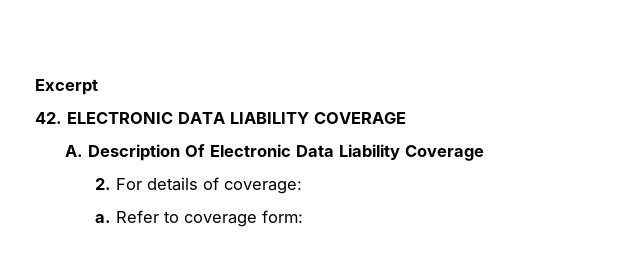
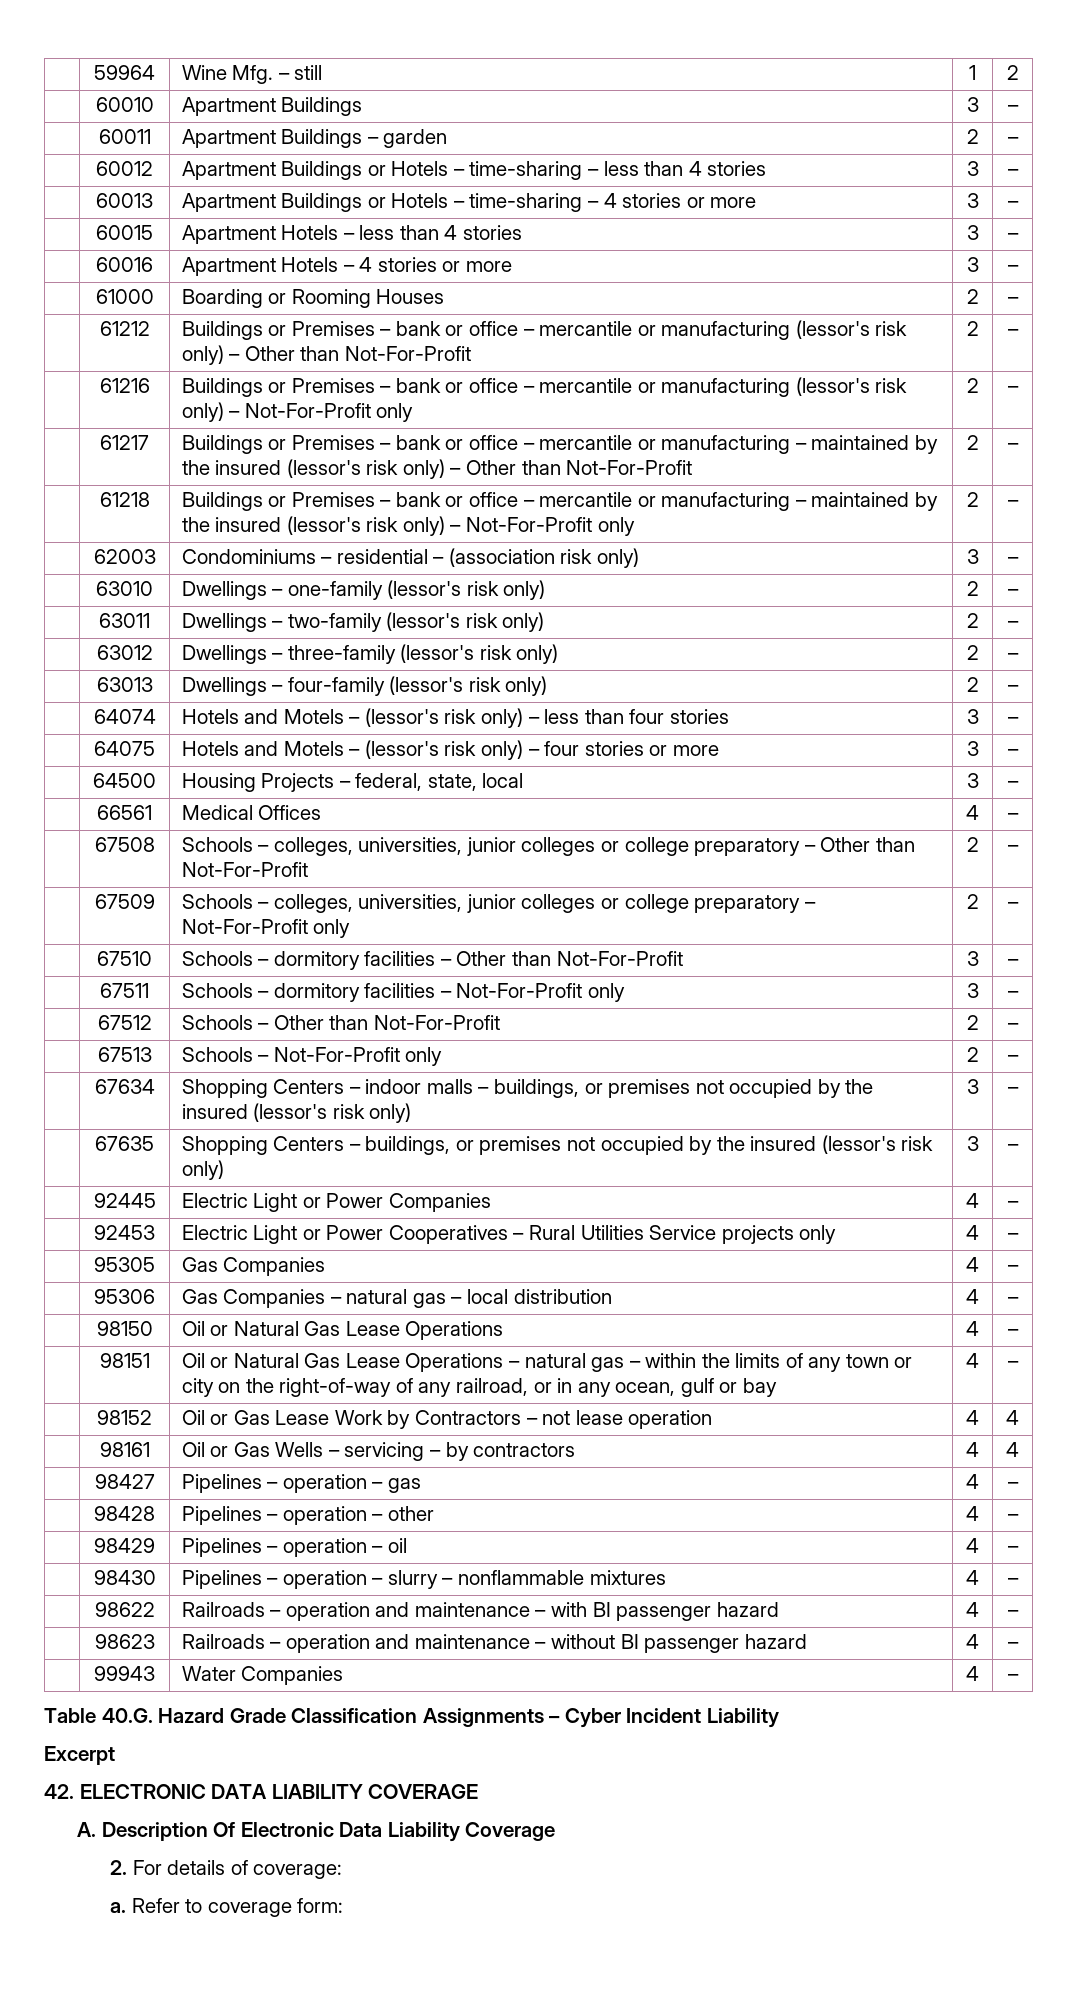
(35, 87) none -> [94,65,155,80] [181,65,323,84] [969,65,976,80] [1006,65,1019,80] [95,97,154,112] [181,97,363,116] [966,97,979,112] [1007,105,1019,112] [98,129,151,144] [181,129,448,148] [966,129,979,144] [1007,137,1019,144] [96,161,153,176] [181,161,767,180] [966,161,979,176] [1007,169,1019,176] [96,193,153,208] [181,193,757,212] [966,193,979,208] [1007,201,1019,208] [96,225,153,240] [181,225,523,244] [966,225,979,240] [1007,233,1019,240] [96,257,153,272] [181,257,513,276] [966,257,979,272] [1007,265,1019,272] [95,289,154,304] [181,289,445,308] [966,289,979,304] [1007,297,1019,304] [99,321,150,336] [181,320,908,340] [181,345,471,365] [966,321,979,336] [1007,329,1019,336] [99,378,150,393] [181,377,908,397] [181,402,414,422] [966,378,979,393] [1007,386,1019,393] [100,435,149,450] [181,435,938,454] [181,459,693,479] [966,435,979,450] [1007,443,1019,450] [99,492,150,507] [181,492,938,511] [181,516,635,536] [966,492,979,507] [1007,500,1019,507] [93,549,156,564] [181,548,640,568] [966,549,979,564] [1007,557,1019,564] [96,581,153,596] [181,580,546,600] [966,581,979,596] [1007,589,1019,596] [99,613,150,628] [181,612,545,632] [966,613,979,628] [1007,621,1019,628] [96,645,153,660] [181,644,559,664] [966,645,979,660] [1007,653,1019,660] [96,677,153,692] [181,676,548,696] [966,677,979,692] [1007,685,1019,692] [93,709,156,724] [181,708,729,728] [966,709,979,724] [1007,717,1019,724] [94,741,155,756] [181,740,719,760] [966,741,979,756] [1007,749,1019,756] [93,773,156,788] [181,773,524,792] [966,773,979,788] [1007,781,1019,788] [97,805,152,820] [181,805,322,820] [966,805,979,820] [1007,813,1019,820] [94,837,155,852] [181,837,915,856] [181,862,308,877] [966,837,979,852] [1007,845,1019,852] [94,894,155,909] [181,894,816,913] [181,919,351,938] [966,894,979,909] [1007,902,1019,909] [97,951,152,966] [181,951,683,970] [966,951,979,966] [1007,959,1019,966] [100,983,149,998] [181,983,626,1002] [966,983,979,998] [1007,991,1019,998] [97,1015,152,1030] [181,1015,500,1030] [966,1015,979,1030] [1007,1023,1019,1030] [97,1047,152,1062] [181,1047,443,1066] [966,1047,979,1062] [1007,1055,1019,1062] [94,1079,155,1094] [181,1079,874,1098] [181,1103,412,1123] [966,1079,979,1094] [1007,1087,1019,1094] [95,1136,154,1151] [181,1135,934,1155] [181,1160,224,1180] [966,1136,979,1151] [1007,1144,1019,1151] [93,1193,156,1208] [181,1193,491,1212] [966,1193,979,1208] [1007,1201,1019,1208] [94,1225,155,1240] [181,1225,837,1244] [966,1225,979,1240] [1007,1233,1019,1240] [94,1257,155,1272] [181,1257,326,1276] [966,1257,979,1272] [1007,1265,1019,1272] [94,1289,155,1304] [181,1289,612,1308] [966,1289,979,1304] [1007,1297,1019,1304] [96,1321,153,1336] [181,1321,504,1340] [966,1321,979,1336] [1007,1329,1019,1336] [99,1353,150,1368] [181,1353,913,1372] [181,1378,777,1397] [966,1353,979,1368] [1007,1361,1019,1368] [97,1410,152,1425] [181,1410,713,1429] [966,1410,979,1425] [1006,1410,1019,1425] [99,1442,150,1457] [181,1442,576,1461] [966,1442,979,1457] [1006,1442,1019,1457] [94,1474,155,1489] [181,1474,421,1493] [966,1474,979,1489] [1007,1482,1019,1489] [94,1506,155,1521] [181,1506,434,1525] [966,1506,979,1521] [1007,1514,1019,1521] [94,1538,155,1553] [181,1538,407,1557] [966,1538,979,1553] [1007,1546,1019,1553] [93,1570,156,1585] [181,1570,666,1589] [966,1570,979,1585] [1007,1578,1019,1585] [94,1602,155,1617] [181,1602,779,1621] [966,1602,979,1617] [1007,1610,1019,1617] [94,1634,155,1649] [181,1634,807,1653] [966,1634,979,1649] [1007,1642,1019,1649] [94,1666,155,1681] [181,1666,344,1685] [966,1666,979,1681] [1007,1674,1019,1681] [44,1708,779,1728] | 59964 | Wine Mfg. – still | 1 | 2 // | 60010 | Apartment Buildings | 3 | – // | 60011 | Apartment Buildings – garden | 2 | – // | 60012 | Apartment Buildings or Hotels – time-sharing – less than 4 stories | 3 | – // | 60013 | Apartment Buildings or Hotels – time-sharing – 4 stories or more | 3 | – // | 60015 | Apartment Hotels – less than 4 stories | 3 | – // | 60016 | Apartment Hotels – 4 stories or more | 3 | – // | 61000 | Boarding or Rooming Houses | 2 | – // | 61212 | Buildings or Premises – bank or office – mercantile or manufacturing (lessor's risk only) – Other than Not-For-Profit | 2 | – // | 61216 | Buildings or Premises – bank or office – mercantile or manufacturing (lessor's risk only) – Not-For-Profit only | 2 | – // | 61217 | Buildings or Premises – bank or office – mercantile or manufacturing – maintained by the insured (lessor's risk only) – Other than Not-For-Profit | 2 | – // | 61218 | Buildings or Premises – bank or office – mercantile or manufacturing – maintained by the insured (lessor's risk only) – Not-For-Profit only | 2 | – // | 62003 | Condominiums – residential – (association risk only) | 3 | – // | 63010 | Dwellings – one-family (lessor's risk only) | 2 | – // | 63011 | Dwellings – two-family (lessor's risk only) | 2 | – // | 63012 | Dwellings – three-family (lessor's risk only) | 2 | – // | 63013 | Dwellings – four-family (lessor's risk only) | 2 | – // | 64074 | Hotels and Motels – (lessor's risk only) – less than four stories | 3 | – // | 64075 | Hotels and Motels – (lessor's risk only) – four stories or more | 3 | – // | 64500 | Housing Projects – federal, state, local | 3 | – // | 66561 | Medical Offices | 4 | – // | 67508 | Schools – colleges, universities, junior colleges or college preparatory – Other than Not-For-Profit | 2 | – // | 67509 | Schools – colleges, universities, junior colleges or college preparatory – Not-For-Profit only | 2 | – // | 67510 | Schools – dormitory facilities – Other than Not-For-Profit | 3 | – // | 67511 | Schools – dormitory facilities – Not-For-Profit only | 3 | – // | 67512 | Schools – Other than Not-For-Profit | 2 | – // | 67513 | Schools – Not-For-Profit only | 2 | – // | 67634 | Shopping Centers – indoor malls – buildings, or premises not occupied by the insured (lessor's risk only) | 3 | – // | 67635 | Shopping Centers – buildings, or premises not occupied by the insured (lessor's risk only) | 3 | – // | 92445 | Electric Light or Power Companies | 4 | – // | 92453 | Electric Light or Power Cooperatives – Rural Utilities Service projects only | 4 | – // | 95305 | Gas Companies | 4 | – // | 95306 | Gas Companies – natural gas – local distribution | 4 | – // | 98150 | Oil or Natural Gas Lease Operations | 4 | – // | 98151 | Oil or Natural Gas Lease Operations – natural gas – within the limits of any town or city on the right-of-way of any railroad, or in any ocean, gulf or bay | 4 | – // | 98152 | Oil or Gas Lease Work by Contractors – not lease operation | 4 | 4 // | 98161 | Oil or Gas Wells – servicing – by contractors | 4 | 4 // | 98427 | Pipelines – operation – gas | 4 | – // | 98428 | Pipelines – operation – other | 4 | – // | 98429 | Pipelines – operation – oil | 4 | – // | 98430 | Pipelines – operation – slurry – nonflammable mixtures | 4 | – // | 98622 | Railroads – operation and maintenance – with BI passenger hazard | 4 | – // | 98623 | Railroads – operation and maintenance – without BI passenger hazard | 4 | – // | 99943 | Water Companies | 4 | – // Table 40.G. Hazard Grade Classification Assignments – Cyber Incident Liability //

